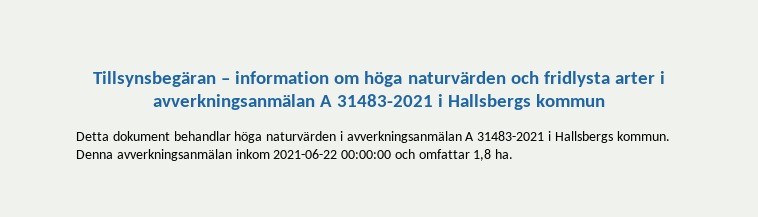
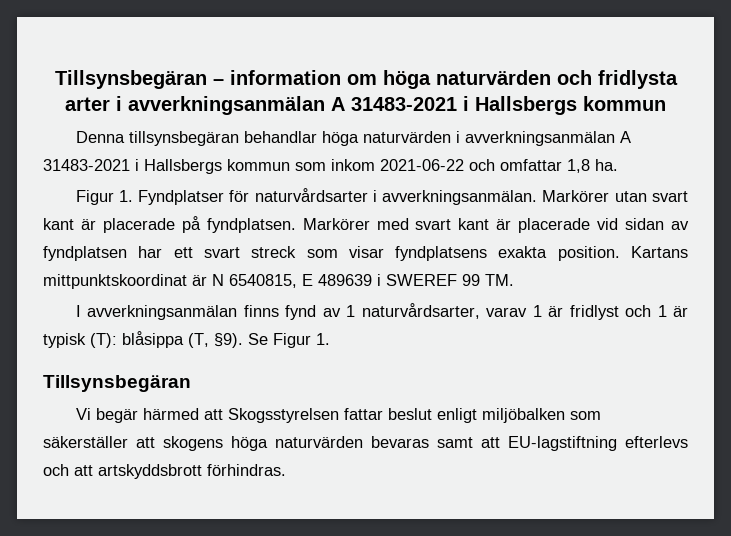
[76,131,170,141] Detta dokument -> [75,131,239,146] Denna tillsynsbegäran
[616,131,670,141] [76,149,232,161] kommun. Denna avverkningsanmälan -> [227,159,326,171] kommun som
[341,150,392,159] 00:00:00 -> (464, 165) none
(514, 154) none -> [75,188,688,205] [43,216,689,233] [43,246,688,261] [43,274,514,289] [75,303,689,320] [43,331,330,348] [43,375,191,392] [75,408,601,423] [43,436,688,451] [43,464,286,479] // Figur 1. Fyndplatser för naturvårdsarter i avverkningsanmälan. Markörer utan svart kant är placerade på fyndplatsen. Markörer med svart kant är placerade vid sidan av fyndplatsen har ett svart streck som visar fyndplatsens exakta position. Kartans mittpunktskoordinat är N 6540815, E 489639 i SWEREF 99 TM. // I avverkningsanmälan finns fynd av 1 naturvårdsarter, varav 1 är fridlyst och 1 är typisk (T): blåsippa (T, §9). Se Figur 1. // Tillsynsbegäran // Vi begär härmed att Skogsstyrelsen fattar beslut enligt miljöbalken som säkerställer att skogens höga naturvärden bevaras samt att EU-lagstiftning efterlevs och att artskyddsbrott förhindras.

